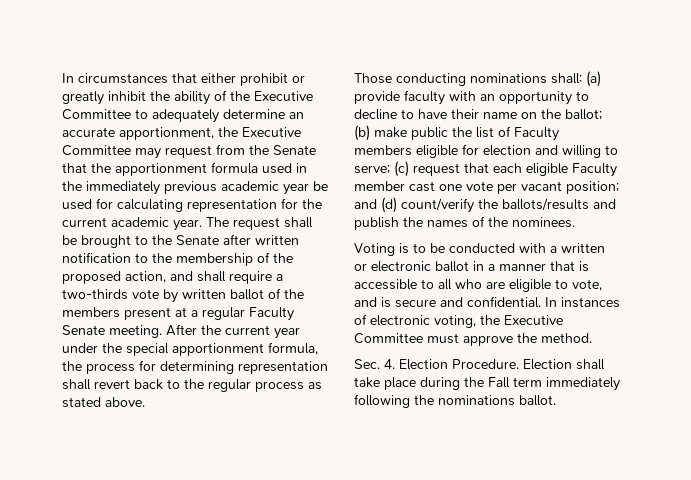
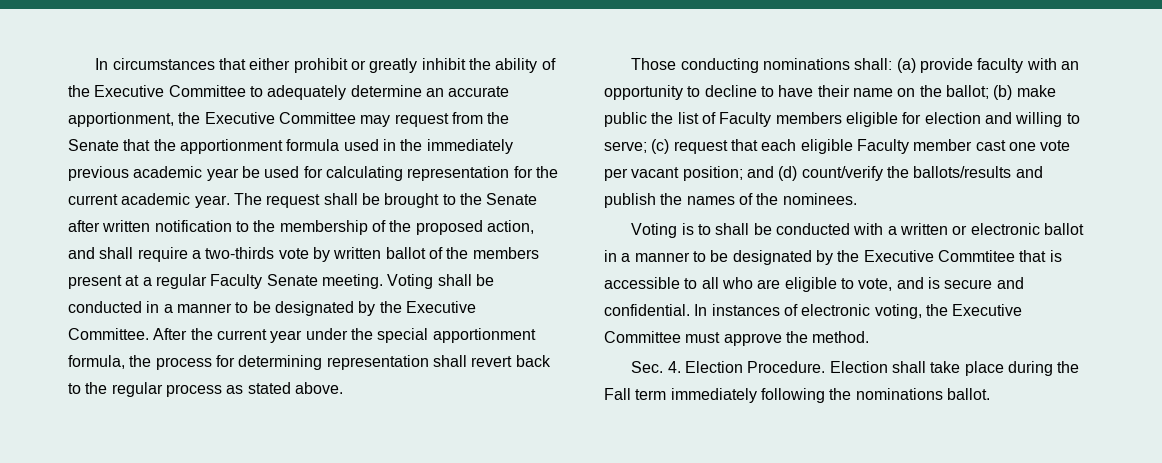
(162, 331) none -> [387,274,494,289] [68,301,476,316] [68,328,149,340] Voting shall be conducted in a manner to be designated by the Executive Committee.
(426, 248) none -> [715,223,750,235] shall
(546, 267) none -> [692,250,1015,265] to be designated by the Executive Commtitee

